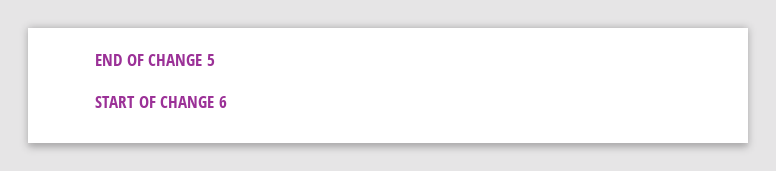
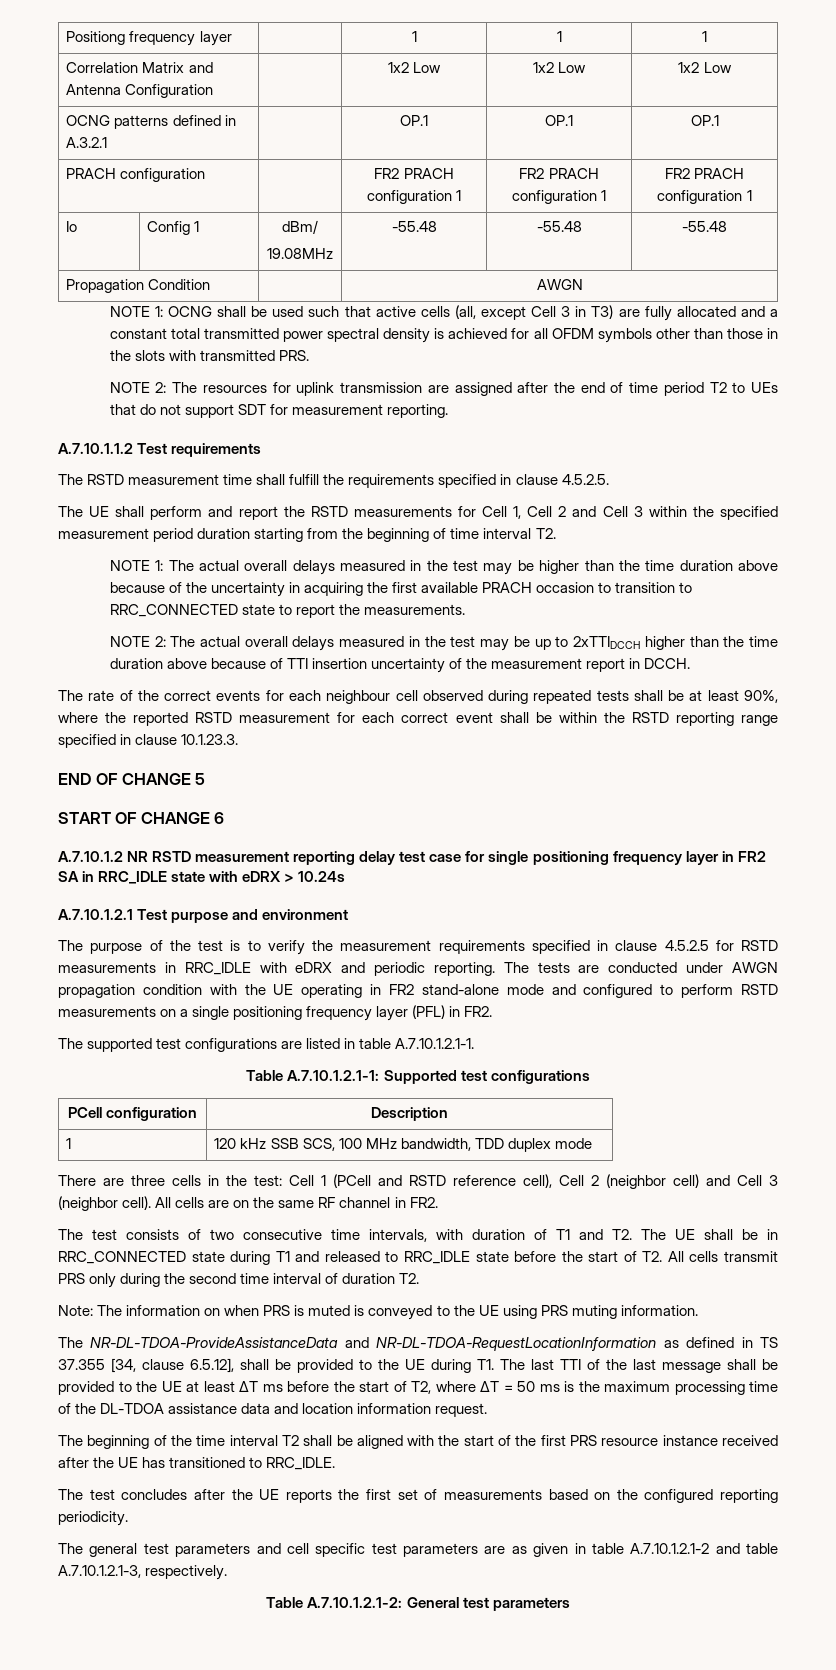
(95, 60) none -> [66,31,232,46] [411,31,417,42] [556,31,562,42] [702,31,707,42] [66,62,213,73] [66,84,214,98] [387,62,442,73] [532,62,587,73] [678,62,732,73] [66,115,236,129] [66,137,108,148] [400,115,428,126] [545,115,573,126] [690,115,719,126] [66,168,206,182] [374,168,454,179] [366,190,462,204] [519,168,599,179] [511,190,607,204] [664,168,745,179] [657,190,752,204] [66,221,78,232] [147,221,200,235] [282,220,318,234] [267,248,333,259] [391,221,437,232] [536,221,582,232] [682,221,727,232] [66,279,211,293] [536,279,583,290] [109,305,779,321] [109,328,778,343] [109,350,309,361] [109,382,778,396] [109,404,449,418] [58,443,262,457] [58,474,609,488] [58,506,778,520] [58,528,556,542] [109,560,779,575] [109,582,693,597] [109,604,466,618] [109,636,778,651] [109,658,691,673] [58,690,779,704] [58,712,779,726] [58,734,239,748] Positiong frequency layer | | 1 | 1 | 1 // Correlation Matrix and Antenna Configuration | | 1x2 Low | 1x2 Low | 1x2 Low // OCNG patterns defined in A.3.2.1 | | OP.1 | OP.1 | OP.1 // PRACH configuration | | FR2 PRACH configuration 1 | FR2 PRACH configuration 1 | FR2 PRACH configuration 1 // Io | Config 1 | dBm/ // 19.08MHz | -55.48 | -55.48 | -55.48 // Propagation Condition | | AWGN // NOTE 1: OCNG shall be used such that active cells (all, except Cell 3 in T3) are fully allocated and a constant total transmitted power spectral density is achieved for all OFDM symbols other than those in the slots with transmitted PRS. // NOTE 2: The resources for uplink transmission are assigned after the end of time period T2 to UEs that do not support SDT for measurement reporting. // A.7.10.1.1.2 Test requirements // The RSTD measurement time shall fulfill the requirements specified in clause 4.5.2.5. // The UE shall perform and report the RSTD measurements for Cell 1, Cell 2 and Cell 3 within the specified measurement period duration starting from the beginning of time interval T2. // NOTE 1: The actual overall delays measured in the test may be higher than the time duration above because of the uncertainty in acquiring the first available PRACH occasion to transition to RRC_CONNECTED state to report the measurements. // NOTE 2: The actual overall delays measured in the test may be up to 2xTTIDCCH higher than the time duration above because of TTI insertion uncertainty of the measurement report in DCCH. // The rate of the correct events for each neighbour cell observed during repeated tests shall be at least 90%, where the reported RSTD measurement for each correct event shall be within the RSTD reporting range specified in clause 10.1.23.3. //
(227, 102) none -> [58,851,766,865] [58,871,346,884] [58,909,349,923] [58,940,778,955] [58,962,778,976] [58,984,779,998] [58,1005,493,1021] [58,1038,475,1052] [246,1070,590,1084] [67,1107,198,1121] [371,1107,448,1121] [66,1138,72,1149] [214,1138,592,1152] [58,1174,778,1189] [58,1196,438,1211] [58,1229,778,1242] [58,1251,778,1265] [58,1273,420,1288] [58,1305,698,1320] [58,1337,779,1351] [58,1358,778,1373] [58,1381,778,1395] [58,1403,488,1417] [58,1435,778,1449] [58,1457,336,1470] [58,1489,778,1503] [58,1511,128,1526] [58,1543,778,1557] [58,1565,228,1580] [266,1597,570,1611] // A.7.10.1.2 NR RSTD measurement reporting delay test case for single positioning frequency layer in FR2 SA in RRC_IDLE state with eDRX > 10.24s // A.7.10.1.2.1 Test purpose and environment // The purpose of the test is to verify the measurement requirements specified in clause 4.5.2.5 for RSTD measurements in RRC_IDLE with eDRX and periodic reporting. The tests are conducted under AWGN propagation condition with the UE operating in FR2 stand-alone mode and configured to perform RSTD measurements on a single positioning frequency layer (PFL) in FR2. // The supported test configurations are listed in table A.7.10.1.2.1-1. // Table A.7.10.1.2.1-1: Supported test configurations // PCell configuration | Description // 1 | 120 kHz SSB SCS, 100 MHz bandwidth, TDD duplex mode // There are three cells in the test: Cell 1 (PCell and RSTD reference cell), Cell 2 (neighbor cell) and Cell 3 (neighbor cell). All cells are on the same RF channel in FR2. // The test consists of two consecutive time intervals, with duration of T1 and T2. The UE shall be in RRC_CONNECTED state during T1 and released to RRC_IDLE state before the start of T2. All cells transmit PRS only during the second time interval of duration T2. // Note: The information on when PRS is muted is conveyed to the UE using PRS muting information. // The NR-DL-TDOA-ProvideAssistanceData and NR-DL-TDOA-RequestLocationInformation as defined in TS 37.355 [34, clause 6.5.12], shall be provided to the UE during T1. The last TTI of the last message shall be provided to the UE at least ΔT ms before the start of T2, where ΔT = 50 ms is the maximum processing time of the DL-TDOA assistance data and location information request. // The beginning of the time interval T2 shall be aligned with the start of the first PRS resource instance received after the UE has transitioned to RRC_IDLE. // The test concludes after the UE reports the first set of measurements based on the configured reporting periodicity. // The general test parameters and cell specific test parameters are as given in table A.7.10.1.2.1-2 and table A.7.10.1.2.1-3, respectively. // Table A.7.10.1.2.1-2: General test parameters

